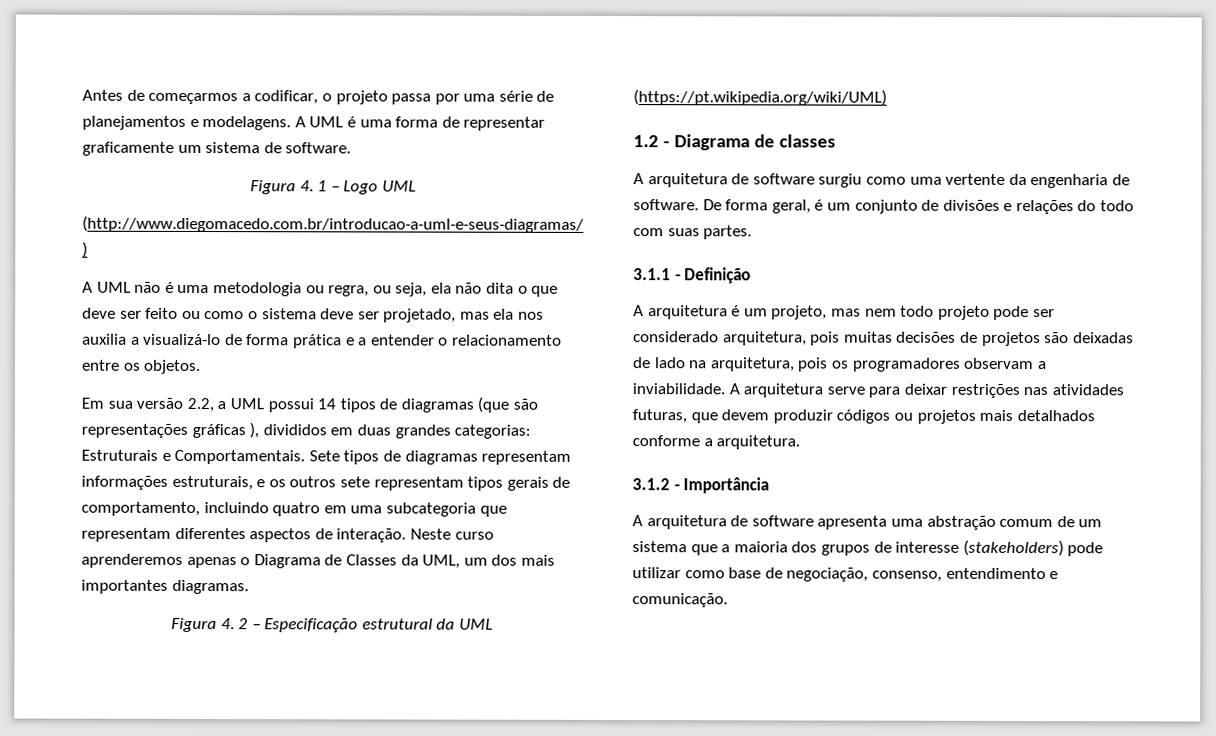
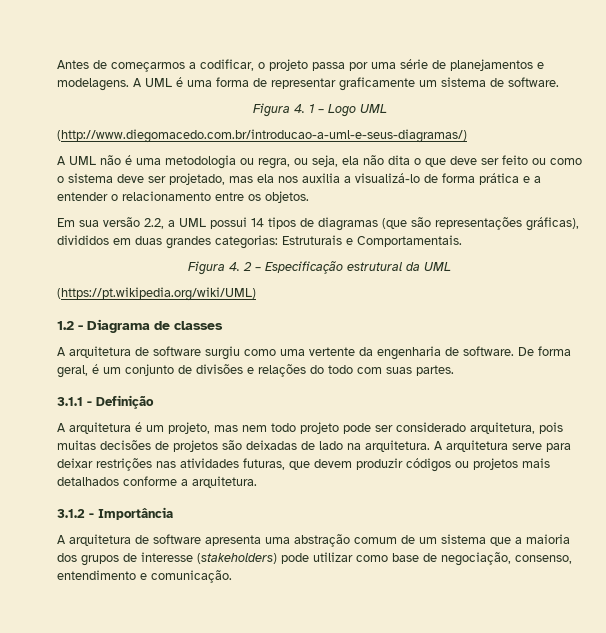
[191,422,260,439] gráficas ), -> [526,217,579,231] gráficas),
[308,450,572,465] [81,475,571,491] [81,501,507,517] [81,527,494,543] [81,553,555,569] [81,579,249,595] Sete tipos de diagramas representam informações estruturais, e os outros sete representam tipos gerais de comportamento, incluindo quatro em uma subcategoria que representam diferentes aspectos de interação. Neste curso aprenderemos apenas o Diagrama de Classes da UML, um dos mais importantes diagramas. -> (462, 241) none
[709,357,1047,372] [632,383,725,395] arquitetura, pois os programadores observam a inviabilidade. -> [365,440,430,452] arquitetura.

